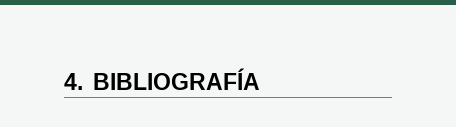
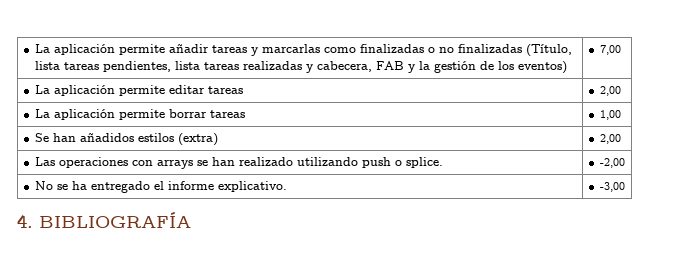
(64, 81) none -> [34,43,572,56] [34,61,567,74] [599,45,621,55] [34,85,243,96] [599,86,621,96] [34,109,245,120] [599,110,621,120] [34,132,218,146] [599,134,621,144] [34,157,443,169] [599,158,625,168] [34,181,287,193] [599,182,625,192] La aplicación permite añadir tareas y marcarlas como finalizadas o no finalizadas (Título, lista tareas pendientes, lista tareas realizadas y cabecera, FAB y la gestión de los eventos) | 7,00 // La aplicación permite editar tareas | 2,00 // La aplicación permite borrar tareas | 1,00 // Se han añadidos estilos (extra) | 2,00 // Las operaciones con arrays se han realizado utilizando push o splice. | -2,00 // No se ha entregado el informe explicativo. | -3,00 //

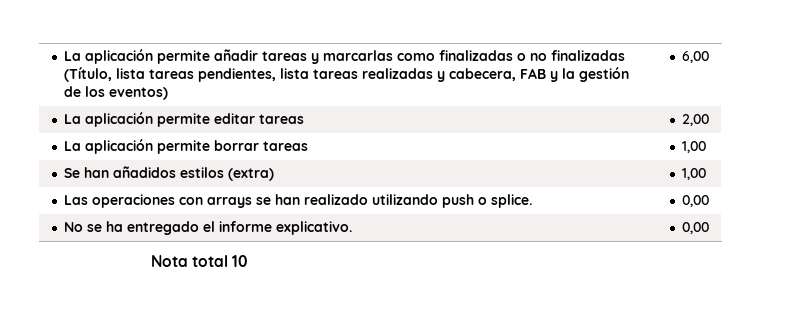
[599,45,621,55] 7,00 -> [682,51,710,63] 6,00
[599,134,621,144] 2,00 -> [682,168,707,180] 1,00
[599,158,625,168] -2,00 -> [682,195,710,207] 0,00
[599,182,625,192] [17,212,191,228] -3,00 // 4. BIBLIOGRAFÍA -> [682,222,710,234] [150,255,248,267] 0,00 // Nota total 10

